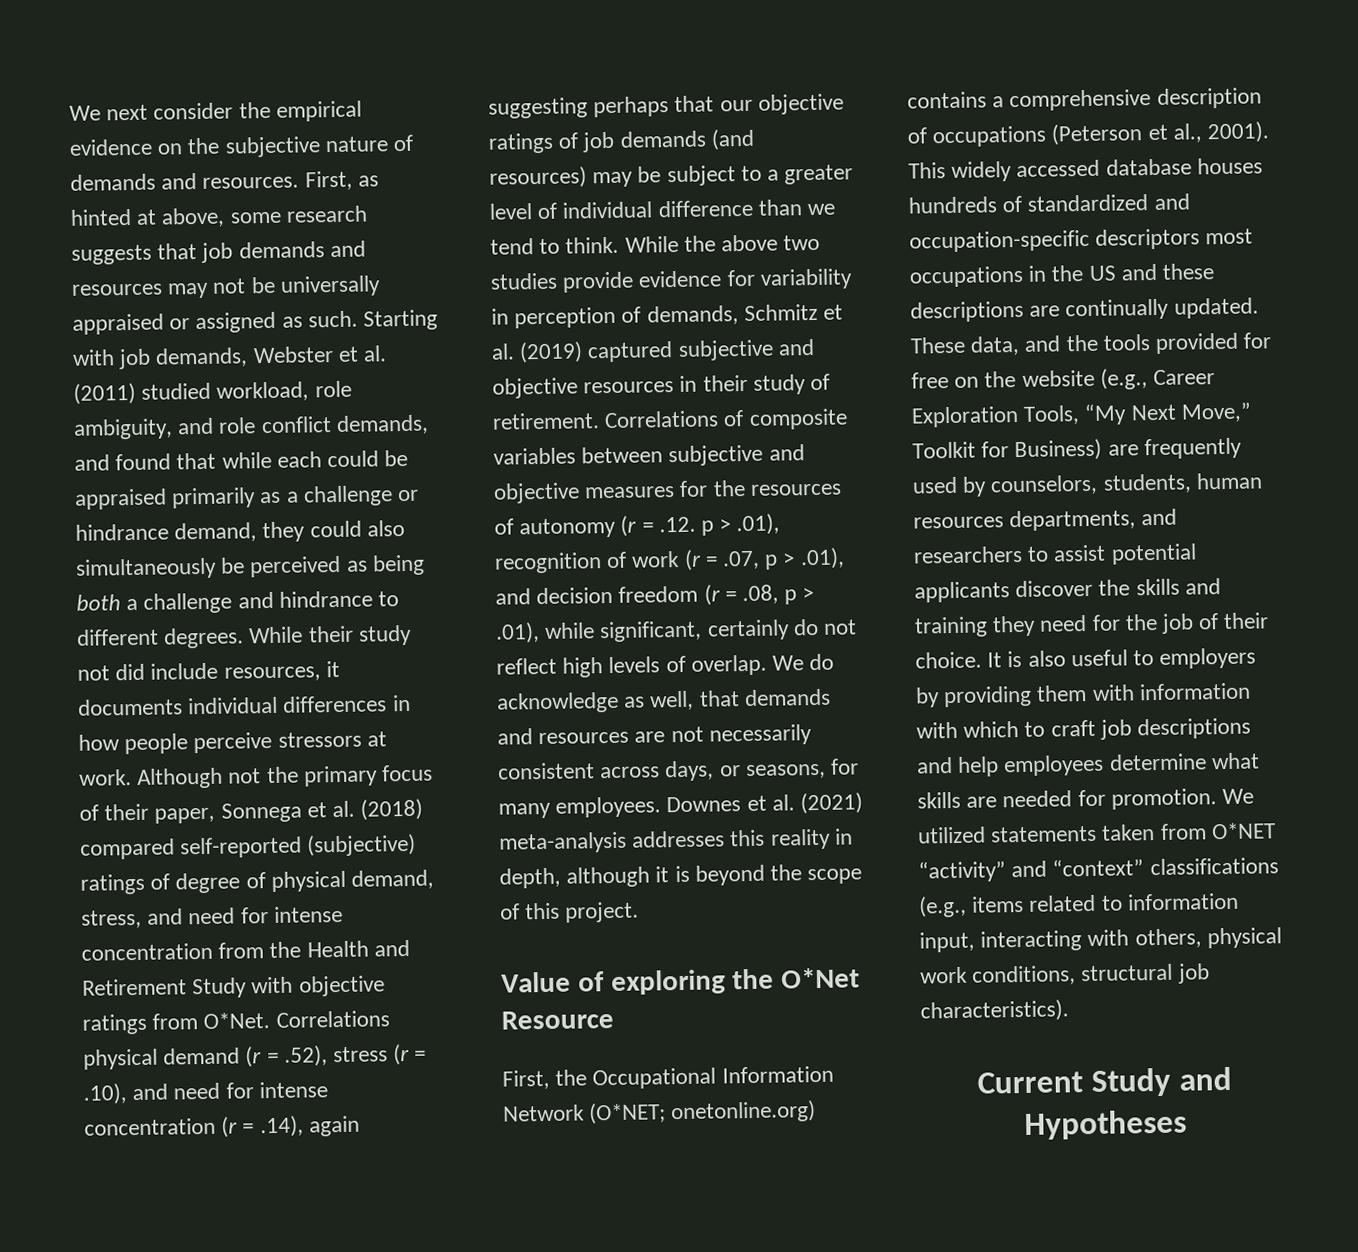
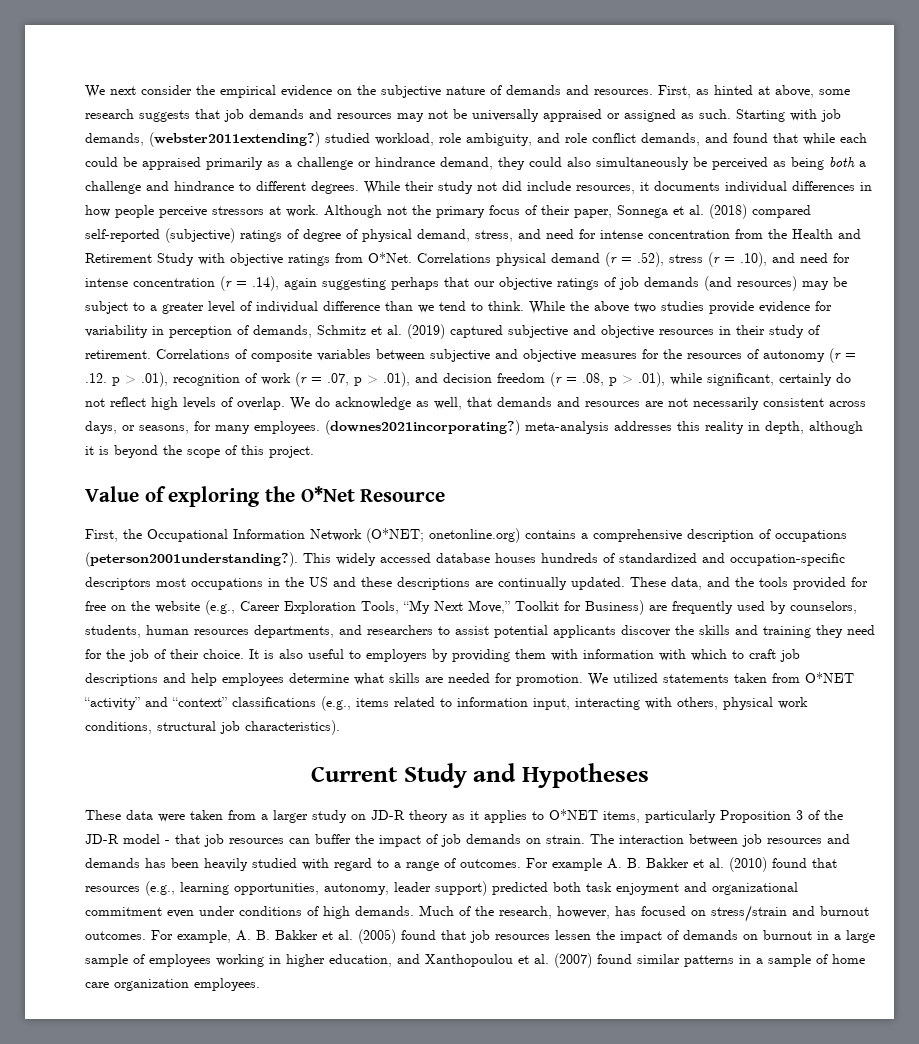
[252,345,388,364] [73,382,136,405] Webster et al. (2011) -> [149,132,320,147] (webster2011extending?)
[666,792,864,815] Downes et al. (2021) -> [325,420,520,435] (downes2021incorporating?)
[1051,121,1270,146] (Peterson et al., 2001). -> [85,552,298,567] (peterson2001understanding?).
(1187, 1124) none -> [85,809,843,823] [85,834,850,847] [85,857,837,872] [85,881,798,896] [85,905,869,922] [85,929,875,944] [85,953,865,968] [85,978,260,991] // These data were taken from a larger study on JD-R theory as it applies to O*NET items, particularly Proposition 3 of the JD-R model - that job resources can buffer the impact of job demands on strain. The interaction between job resources and demands has been heavily studied with regard to a range of outcomes. For example A. B. Bakker et al. (2010) found that resources (e.g., learning opportunities, autonomy, leader support) predicted both task enjoyment and organizational commitment even under conditions of high demands. Much of the research, however, has focused on stress/strain and burnout outcomes. For example, A. B. Bakker et al. (2005) found that job resources lessen the impact of demands on burnout in a large sample of employees working in higher education, and Xanthopoulou et al. (2007) found similar patterns in a sample of home care organization employees.

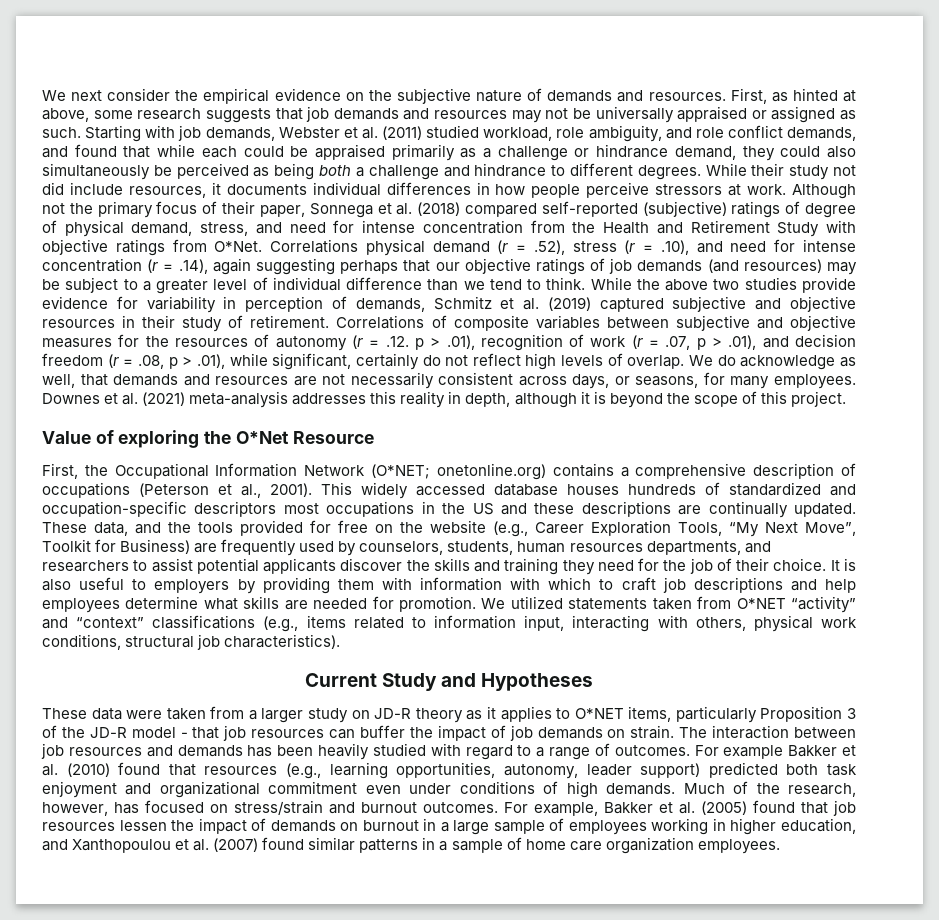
[149,132,320,147] (webster2011extending?) -> [278,126,422,140] Webster et al. (2011)
[325,420,520,435] (downes2021incorporating?) -> [42,392,186,406] Downes et al. (2021)
[85,552,298,567] (peterson2001understanding?). -> [139,483,312,498] (Peterson et al., 2001).
[468,600,510,614] Move,” -> [805,522,856,536] Move”,
[607,858,641,869] A. B. -> (784, 752) none
[236,930,270,941] A. B. -> (598, 809) none

